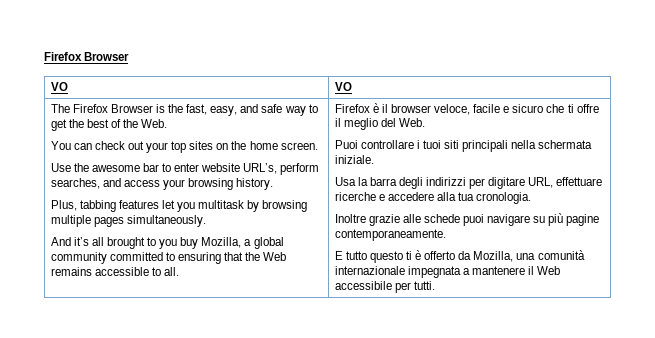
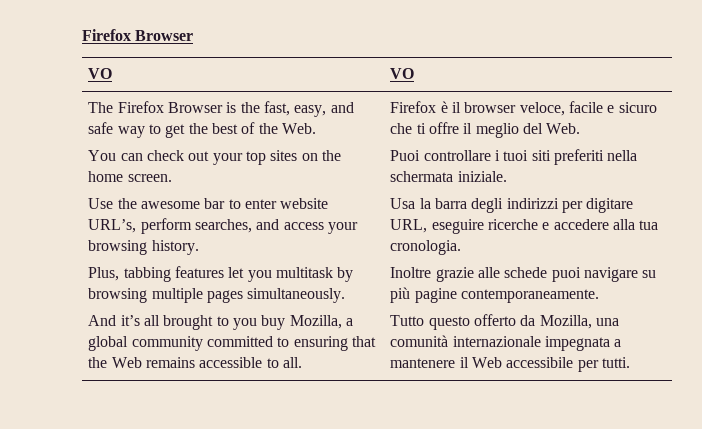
[462,140,509,152] principali -> [554,149,605,165] preferiti
[556,177,603,186] effettuare -> [431,219,484,234] eseguire
[334,250,421,263] E tutto questo ti è -> [390,315,470,330] Tutto questo

